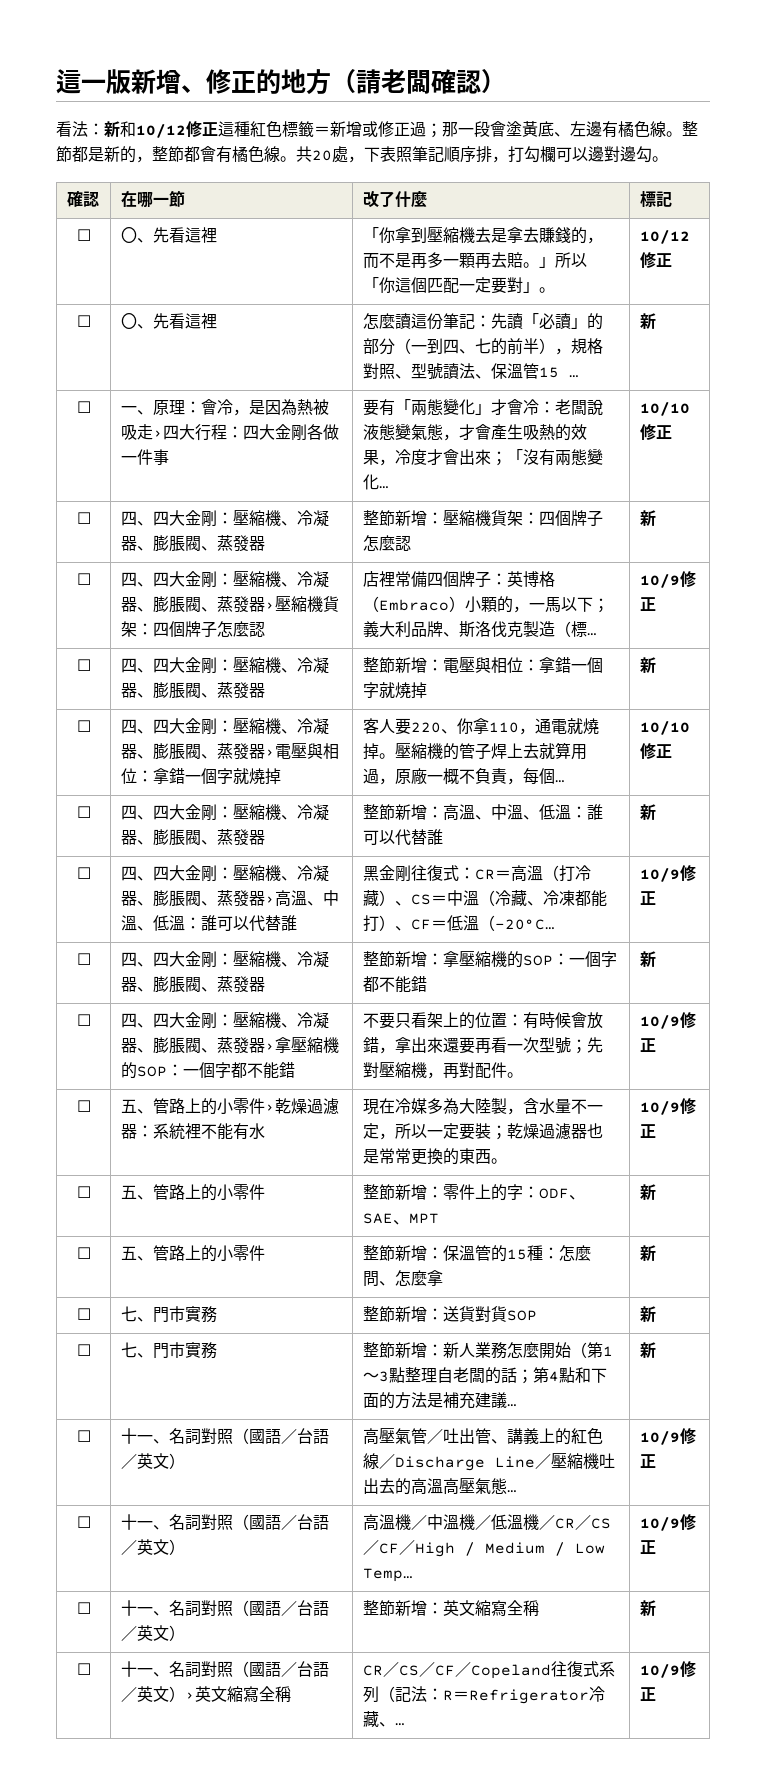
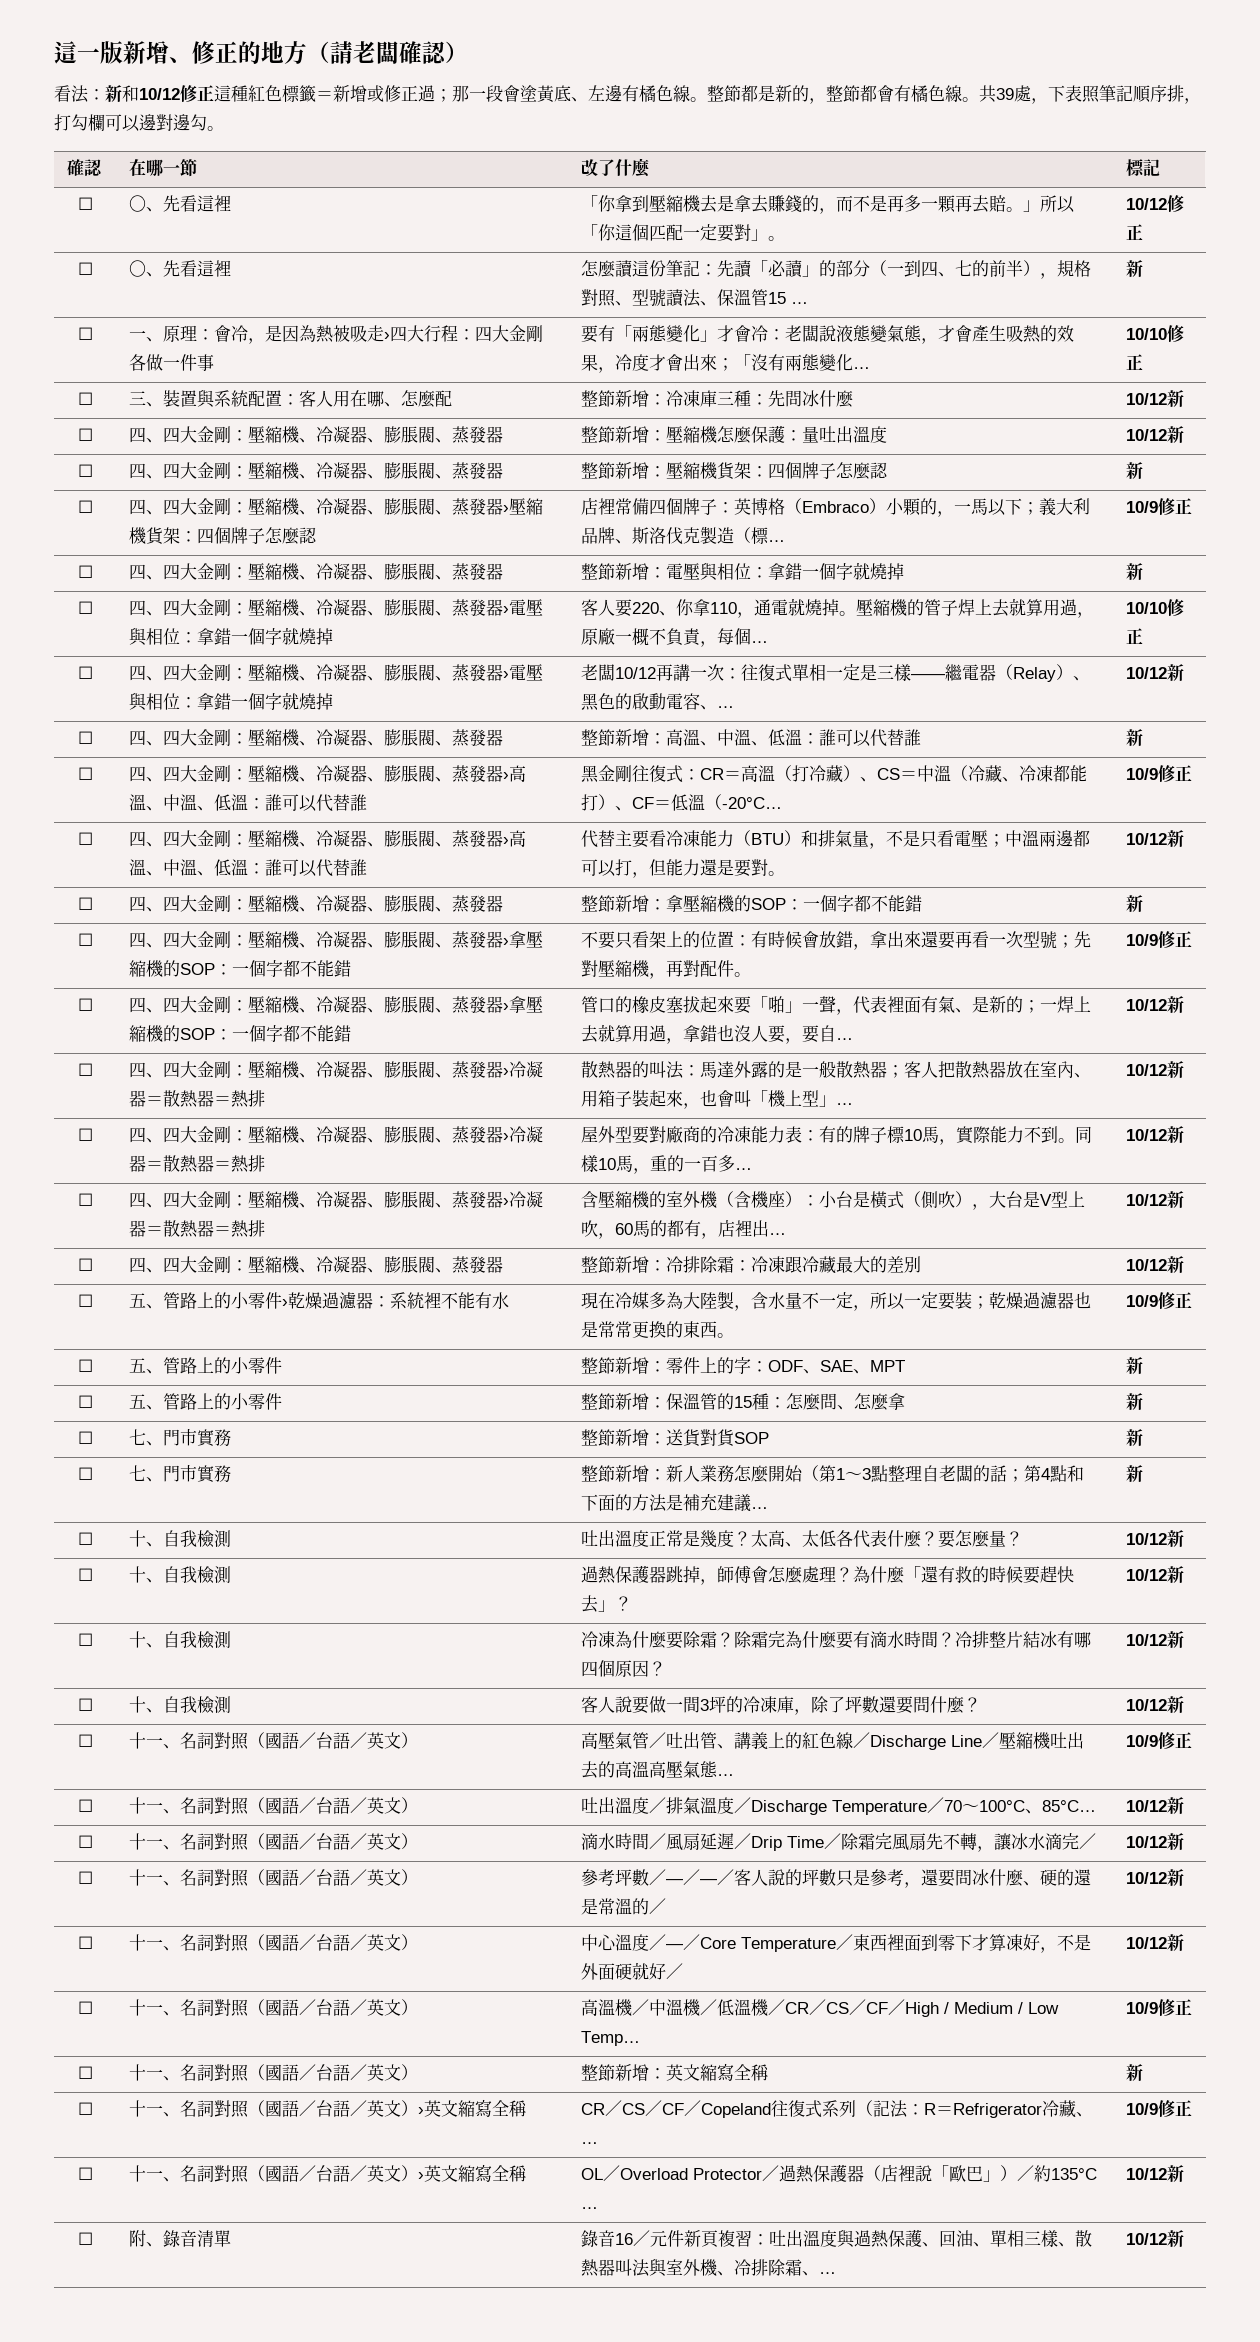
[312,150,332,161] 20 -> [996,88,1014,100] 39
(673, 432) none -> [78,392,93,405] [129,390,453,408] [581,390,854,408] [1126,390,1185,407] [78,428,93,441] [129,426,504,444] [581,425,888,444] [1126,426,1185,443] // ☐ | 三、裝置與系統配置：客人用在哪、怎麼配 | 整節新增：冷凍庫三種：先問冰什麼 | 10/12新 // ☐ | 四、四大金剛：壓縮機、冷凝器、膨脹閥、蒸發器 | 整節新增：壓縮機怎麼保護：量吐出溫度 | 10/12新
(673, 751) none -> [78,666,93,679] [129,664,544,682] [129,692,334,711] [581,664,1091,682] [581,693,735,711] [1126,664,1185,681] // ☐ | 四、四大金剛：壓縮機、冷凝器、膨脹閥、蒸發器›電壓與相位：拿錯一個字就燒掉 | 老闆10/12再講一次：往復式單相一定是三樣——繼電器（Relay）、黑色的啟動電容、… | 10/12新
(657, 898) none -> [78,832,93,845] [129,830,527,848] [129,859,368,877] [581,830,1091,849] [581,859,786,878] [1126,830,1185,847] // ☐ | 四、四大金剛：壓縮機、冷凝器、膨脹閥、蒸發器›高溫、中溫、低溫：誰可以代替誰 | 代替主要看冷凍能力（BTU）和排氣量，不是只看電壓；中溫兩邊都可以打，但能力還是要對。 | 10/12新
(657, 1045) none -> [78,998,93,1011] [129,996,544,1014] [129,1025,352,1042] [581,996,1092,1015] [581,1024,854,1044] [1126,996,1185,1013] [78,1063,93,1076] [129,1061,544,1079] [129,1090,266,1108] [581,1061,1092,1079] [581,1090,854,1109] [1126,1061,1185,1078] [78,1128,93,1141] [129,1126,544,1144] [129,1155,266,1173] [581,1126,1093,1145] [581,1155,753,1174] [1126,1126,1185,1143] [78,1193,93,1206] [129,1191,544,1209] [129,1220,266,1238] [581,1191,1086,1210] [581,1220,787,1239] [1126,1191,1185,1208] [78,1258,93,1271] [129,1256,504,1274] [581,1256,922,1274] [1126,1256,1185,1273] // ☐ | 四、四大金剛：壓縮機、冷凝器、膨脹閥、蒸發器›拿壓縮機的SOP：一個字都不能錯 | 管口的橡皮塞拔起來要「啪」一聲，代表裡面有氣、是新的；一焊上去就算用過，拿錯也沒人要，要自… | 10/12新 // ☐ | 四、四大金剛：壓縮機、冷凝器、膨脹閥、蒸發器›冷凝器＝散熱器＝熱排 | 散熱器的叫法：馬達外露的是一般散熱器；客人把散熱器放在室內、用箱子裝起來，也會叫「機上型」… | 10/12新 // ☐ | 四、四大金剛：壓縮機、冷凝器、膨脹閥、蒸發器›冷凝器＝散熱器＝熱排 | 屋外型要對廠商的冷凍能力表：有的牌子標10馬，實際能力不到。同樣10馬，重的一百多… | 10/12新 // ☐ | 四、四大金剛：壓縮機、冷凝器、膨脹閥、蒸發器›冷凝器＝散熱器＝熱排 | 含壓縮機的室外機（含機座）：小台是橫式（側吹），大台是V型上吹，60馬的都有，店裡出… | 10/12新 // ☐ | 四、四大金剛：壓縮機、冷凝器、膨脹閥、蒸發器 | 整節新增：冷排除霜：冷凍跟冷藏最大的差別 | 10/12新
(657, 1350) none -> [78,1532,93,1545] [129,1530,232,1548] [581,1530,1024,1548] [1126,1530,1185,1547] [78,1568,93,1581] [129,1566,232,1584] [581,1565,1075,1585] [581,1595,633,1613] [1126,1566,1185,1583] [78,1633,93,1646] [129,1631,232,1649] [581,1631,1092,1649] [581,1660,667,1677] [1126,1631,1185,1648] [78,1698,93,1711] [129,1696,232,1714] [581,1696,982,1715] [1126,1696,1185,1713] // ☐ | 十、自我檢測 | 吐出溫度正常是幾度？太高、太低各代表什麼？要怎麼量？ | 10/12新 // ☐ | 十、自我檢測 | 過熱保護器跳掉，師傅會怎麼處理？為什麼「還有救的時候要趕快去」？ | 10/12新 // ☐ | 十、自我檢測 | 冷凍為什麼要除霜？除霜完為什麼要有滴水時間？冷排整片結冰有哪四個原因？ | 10/12新 // ☐ | 十、自我檢測 | 客人說要做一間3坪的冷凍庫，除了坪數還要問什麼？ | 10/12新
(657, 1461) none -> [78,1799,93,1812] [129,1797,419,1815] [581,1797,1097,1815] [1126,1797,1185,1814] [78,1835,93,1848] [129,1833,419,1851] [581,1833,1097,1852] [1126,1833,1185,1850] [78,1871,93,1884] [129,1869,419,1887] [581,1869,1092,1888] [581,1898,667,1915] [1126,1869,1185,1886] [78,1936,93,1949] [129,1934,419,1952] [581,1934,1092,1953] [581,1962,684,1980] [1126,1934,1185,1951] // ☐ | 十一、名詞對照（國語／台語／英文） | 吐出溫度／排氣溫度／Discharge Temperature／70～100°C、85°C… | 10/12新 // ☐ | 十一、名詞對照（國語／台語／英文） | 滴水時間／風扇延遲／Drip Time／除霜完風扇先不轉，讓冰水滴完／ | 10/12新 // ☐ | 十一、名詞對照（國語／台語／英文） | 參考坪數／—／—／客人說的坪數只是參考，還要問冰什麼、硬的還是常溫的／ | 10/12新 // ☐ | 十一、名詞對照（國語／台語／英文） | 中心溫度／—／Core Temperature／東西裡面到零下才算凍好，不是外面硬就好／ | 10/12新
(657, 1694) none -> [78,2167,93,2180] [129,2164,528,2183] [581,2164,1098,2183] [581,2207,599,2209] [1126,2165,1185,2182] [78,2232,93,2245] [129,2230,232,2247] [581,2229,1093,2248] [581,2259,837,2277] [1126,2230,1185,2247] // ☐ | 十一、名詞對照（國語／台語／英文）›英文縮寫全稱 | OL／Overload Protector／過熱保護器（店裡說「歐巴」）／約135°C … | 10/12新 // ☐ | 附、錄音清單 | 錄音16／元件新頁複習：吐出溫度與過熱保護、回油、單相三樣、散熱器叫法與室外機、冷排除霜、… | 10/12新

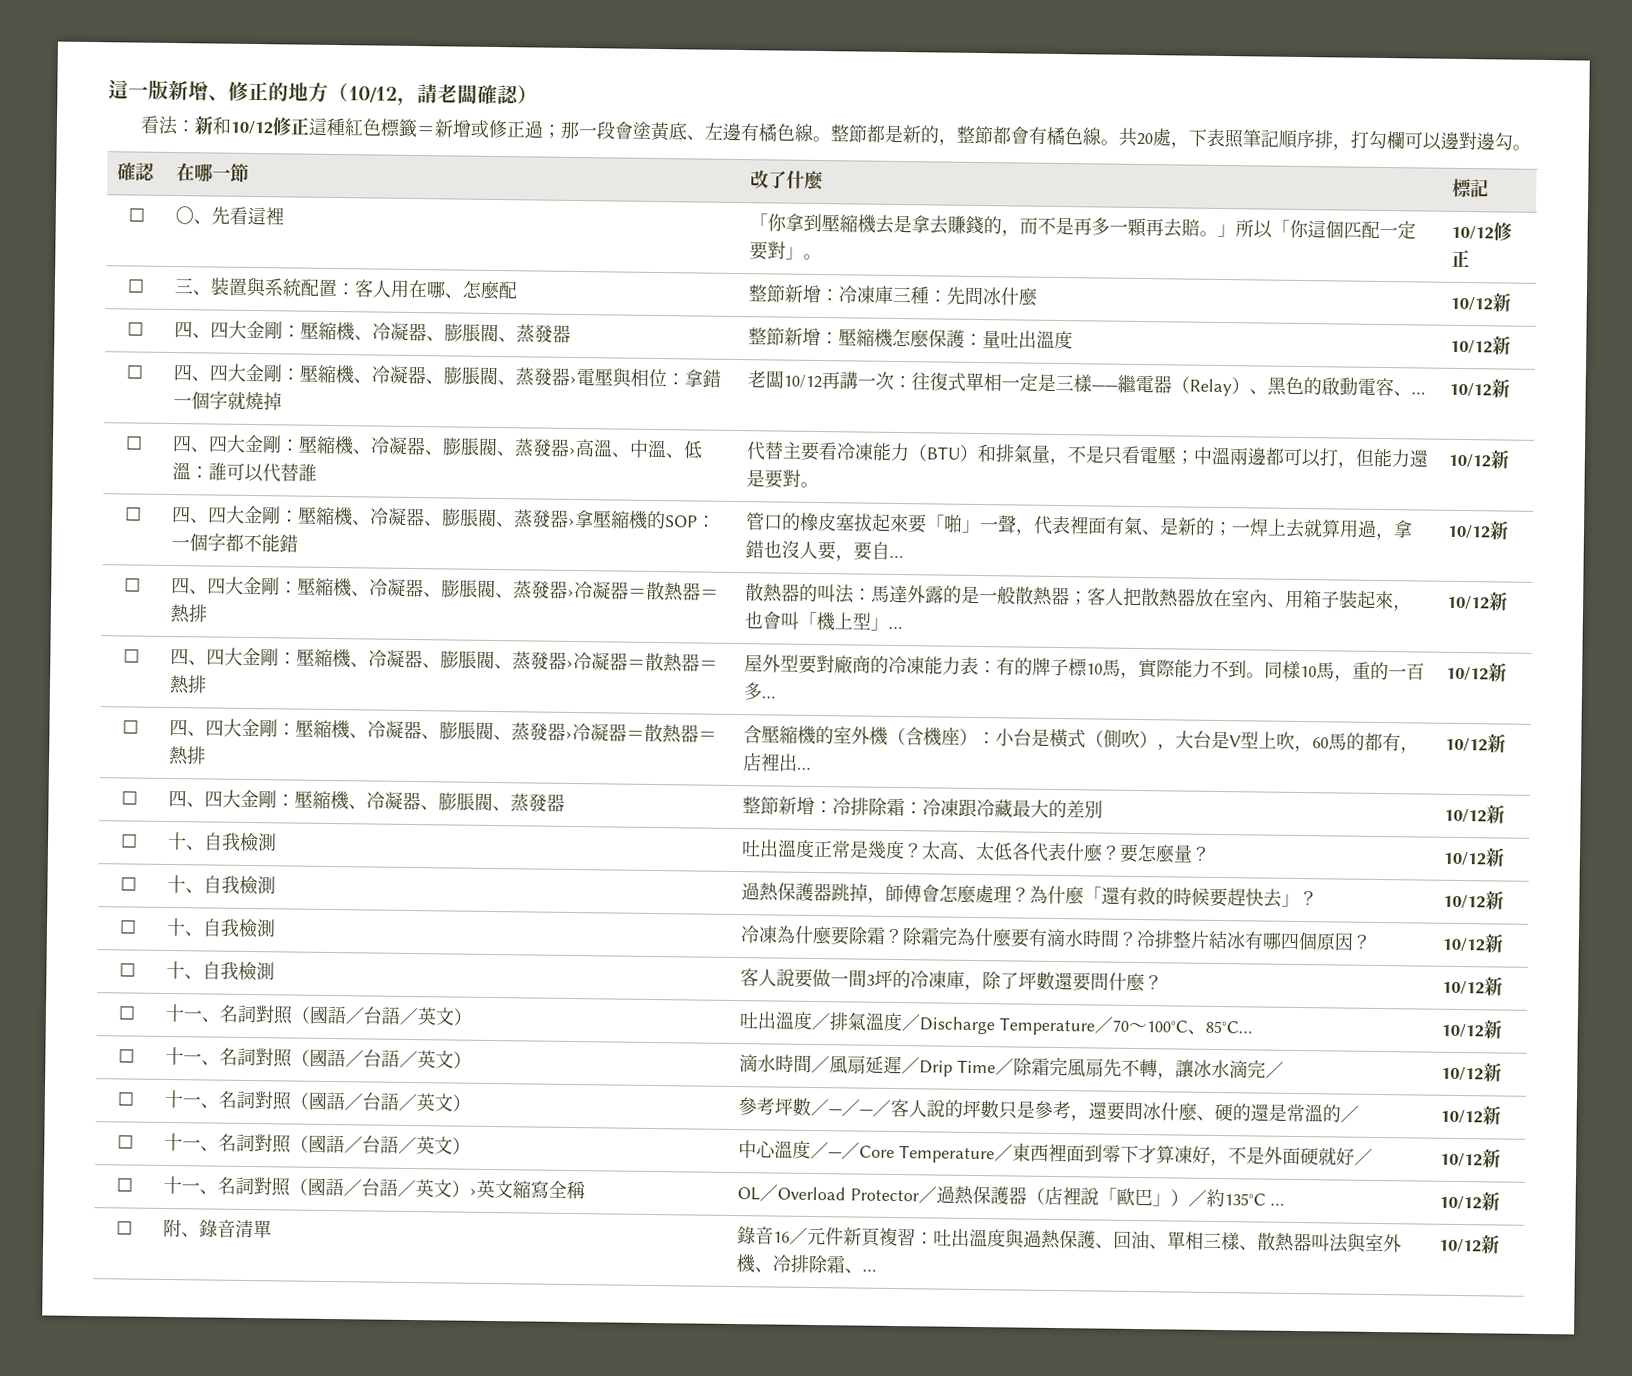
(330, 52) none -> [348,86,418,107] 10/12，
[996,88,1014,100] 39 -> [1136,132,1154,146] 20
[78,262,93,275] [129,260,232,277] [581,260,1092,279] [581,289,809,307] [1126,260,1144,277] [78,327,93,340] [129,325,544,344] [129,354,215,371] [581,325,1075,344] [581,354,871,373] [1126,325,1185,342] [1126,354,1144,370] // ☐ | 〇、先看這裡 | 怎麼讀這份筆記：先讀「必讀」的部分（一到四、七的前半），規格對照、型號讀法、保溫管15 … | 新 // ☐ | 一、原理：會冷，是因為熱被吸走›四大行程：四大金剛各做一件事 | 要有「兩態變化」才會冷：老闆說液態變氣態，才會產生吸熱的效果，冷度才會出來；「沒有兩態變化… | 10/10修正 -> (1470, 258) none
[78,464,93,477] [129,462,504,480] [581,462,889,480] [1126,462,1144,479] [78,500,93,513] [129,498,544,516] [129,527,318,545] [581,498,1091,517] [581,526,786,545] [1126,498,1193,515] [78,565,93,578] [129,563,504,581] [581,562,905,581] [1126,563,1144,580] [78,601,93,614] [129,599,544,617] [129,627,334,646] [581,598,1095,618] [581,628,769,647] [1126,599,1185,616] [1126,628,1144,644] // ☐ | 四、四大金剛：壓縮機、冷凝器、膨脹閥、蒸發器 | 整節新增：壓縮機貨架：四個牌子怎麼認 | 新 // ☐ | 四、四大金剛：壓縮機、冷凝器、膨脹閥、蒸發器›壓縮機貨架：四個牌子怎麼認 | 店裡常備四個牌子：英博格（Embraco）小顆的，一馬以下；義大利品牌、斯洛伐克製造（標… | 10/9修正 // ☐ | 四、四大金剛：壓縮機、冷凝器、膨脹閥、蒸發器 | 整節新增：電壓與相位：拿錯一個字就燒掉 | 新 // ☐ | 四、四大金剛：壓縮機、冷凝器、膨脹閥、蒸發器›電壓與相位：拿錯一個字就燒掉 | 客人要220、你拿110，通電就燒掉。壓縮機的管子焊上去就算用過，原廠一概不負責，每個… | 10/10修正 -> (1511, 345) none
[78,731,93,744] [129,729,504,747] [581,729,922,747] [1126,729,1144,746] [78,767,93,780] [129,765,527,783] [129,794,368,812] [581,765,1088,783] [581,794,783,811] [1126,765,1193,782] // ☐ | 四、四大金剛：壓縮機、冷凝器、膨脹閥、蒸發器 | 整節新增：高溫、中溫、低溫：誰可以代替誰 | 新 // ☐ | 四、四大金剛：壓縮機、冷凝器、膨脹閥、蒸發器›高溫、中溫、低溫：誰可以代替誰 | 黑金剛往復式：CR＝高溫（打冷藏）、CS＝中溫（冷藏、冷凍都能打）、CF＝低溫（-20°C… | 10/9修正 -> (1510, 388) none
[78,897,93,910] [129,895,504,913] [581,895,923,912] [1126,895,1144,912] [78,933,93,946] [129,931,544,949] [129,960,352,977] [581,931,1092,950] [581,960,752,979] [1126,931,1193,948] // ☐ | 四、四大金剛：壓縮機、冷凝器、膨脹閥、蒸發器 | 整節新增：拿壓縮機的SOP：一個字都不能錯 | 新 // ☐ | 四、四大金剛：壓縮機、冷凝器、膨脹閥、蒸發器›拿壓縮機的SOP：一個字都不能錯 | 不要只看架上的位置：有時候會放錯，拿出來還要再看一次型號；先對壓縮機，再對配件。 | 10/9修正 -> (1509, 459) none
[78,1294,93,1307] [129,1292,510,1309] [581,1291,1092,1311] [581,1321,735,1338] [1126,1292,1193,1309] [78,1359,93,1372] [129,1357,283,1374] [581,1357,906,1374] [1126,1357,1144,1374] [78,1395,93,1408] [129,1393,283,1410] [581,1393,906,1411] [1126,1393,1144,1410] [78,1431,93,1444] [129,1429,232,1447] [581,1429,770,1447] [1126,1429,1144,1446] [78,1467,93,1480] [129,1465,232,1483] [581,1465,1085,1483] [581,1493,769,1512] [1126,1465,1144,1482] // ☐ | 五、管路上的小零件›乾燥過濾器：系統裡不能有水 | 現在冷媒多為大陸製，含水量不一定，所以一定要裝；乾燥過濾器也是常常更換的東西。 | 10/9修正 // ☐ | 五、管路上的小零件 | 整節新增：零件上的字：ODF、SAE、MPT | 新 // ☐ | 五、管路上的小零件 | 整節新增：保溫管的15種：怎麼問、怎麼拿 | 新 // ☐ | 七、門市實務 | 整節新增：送貨對貨SOP | 新 // ☐ | 七、門市實務 | 整節新增：新人業務怎麼開始（第1～3點整理自老闆的話；第4點和下面的方法是補充建議… | 新 -> (1505, 814) none
[78,1734,93,1747] [129,1732,419,1750] [581,1732,1085,1750] [581,1761,735,1779] [1126,1732,1193,1749] // ☐ | 十一、名詞對照（國語／台語／英文） | 高壓氣管／吐出管、講義上的紅色線／Discharge Line／壓縮機吐出去的高溫高壓氣態… | 10/9修正 -> (1503, 986) none
[78,2001,93,2014] [129,1999,419,2017] [581,1999,1060,2017] [581,2031,641,2046] [1126,1999,1193,2016] [78,2066,93,2079] [129,2064,419,2082] [581,2063,770,2081] [1126,2064,1144,2081] [78,2102,93,2115] [129,2099,528,2118] [581,2100,1094,2118] [581,2142,599,2144] [1126,2100,1193,2117] // ☐ | 十一、名詞對照（國語／台語／英文） | 高溫機／中溫機／低溫機／CR／CS／CF／High / Medium / Low Temp… | 10/9修正 // ☐ | 十一、名詞對照（國語／台語／英文） | 整節新增：英文縮寫全稱 | 新 // ☐ | 十一、名詞對照（國語／台語／英文）›英文縮寫全稱 | CR／CS／CF／Copeland往復式系列（記法：R＝Refrigerator冷藏、… | 10/9修正 -> (1501, 1158) none

